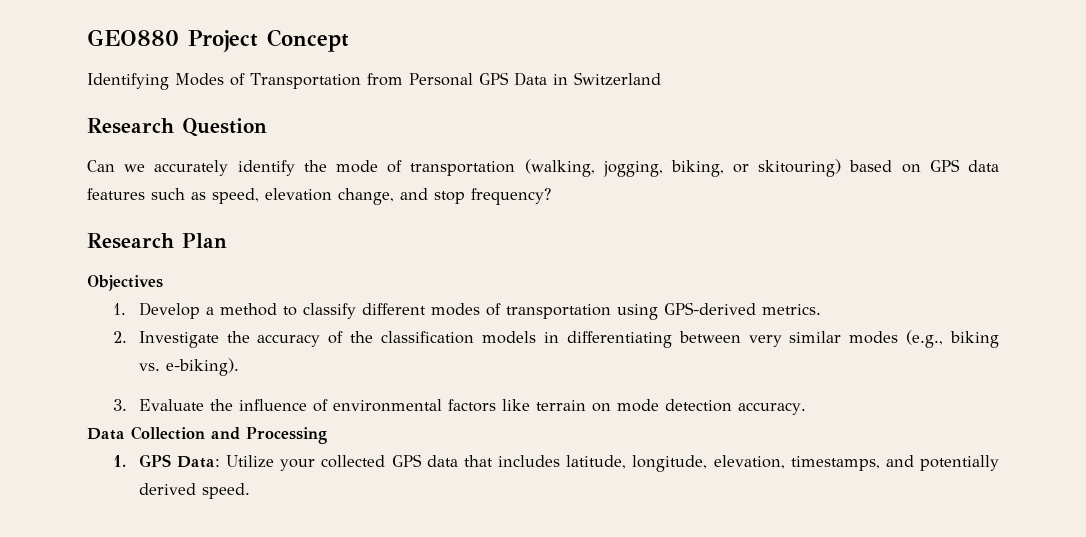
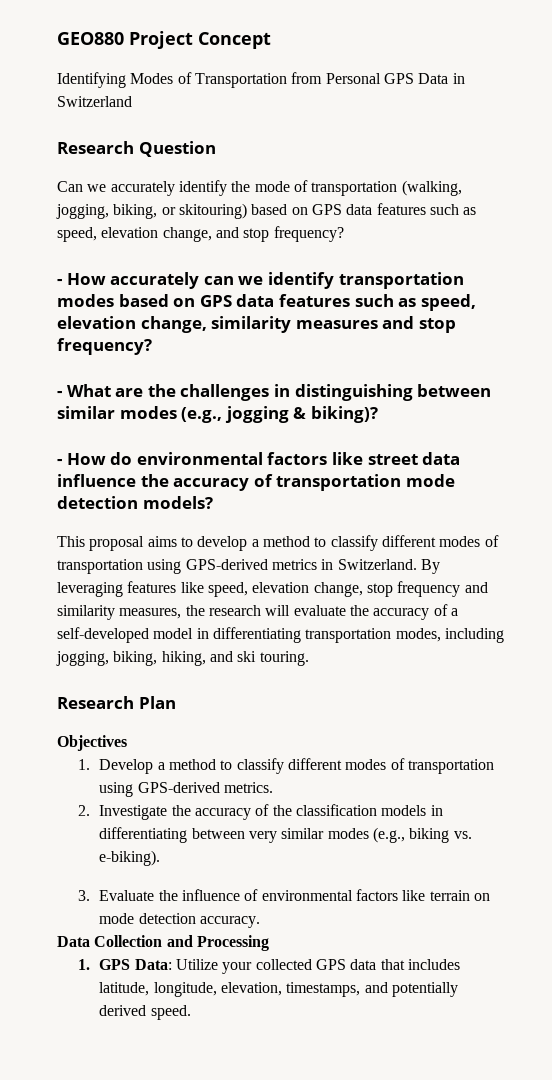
(551, 196) none -> [57,272,464,289] [57,294,476,311] [57,316,456,333] [57,338,152,355] [57,384,492,401] [57,406,378,423] [57,452,461,465] [57,474,455,491] [57,496,213,509] [57,535,499,551] [57,559,440,574] [57,581,488,597] [57,604,458,620] [57,627,504,643] [56,651,309,666] // - How accurately can we identify transportation modes based on GPS data features such as speed, elevation change, similarity measures and stop frequency? // - What are the challenges in distinguishing between similar modes (e.g., jogging & biking)? // - How do environmental factors like street data influence the accuracy of transportation mode detection models? // This proposal aims to develop a method to classify different modes of transportation using GPS-derived metrics in Switzerland. By leveraging features like speed, elevation change, stop frequency and similarity measures, the research will evaluate the accuracy of a self-developed model in differentiating transportation modes, including jogging, biking, hiking, and ski touring.

